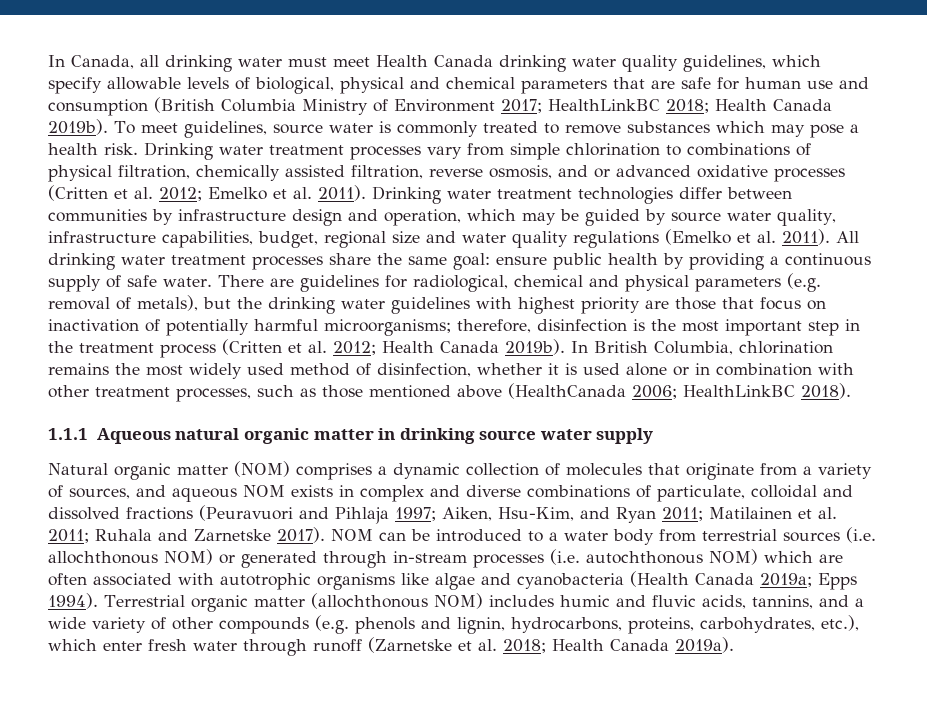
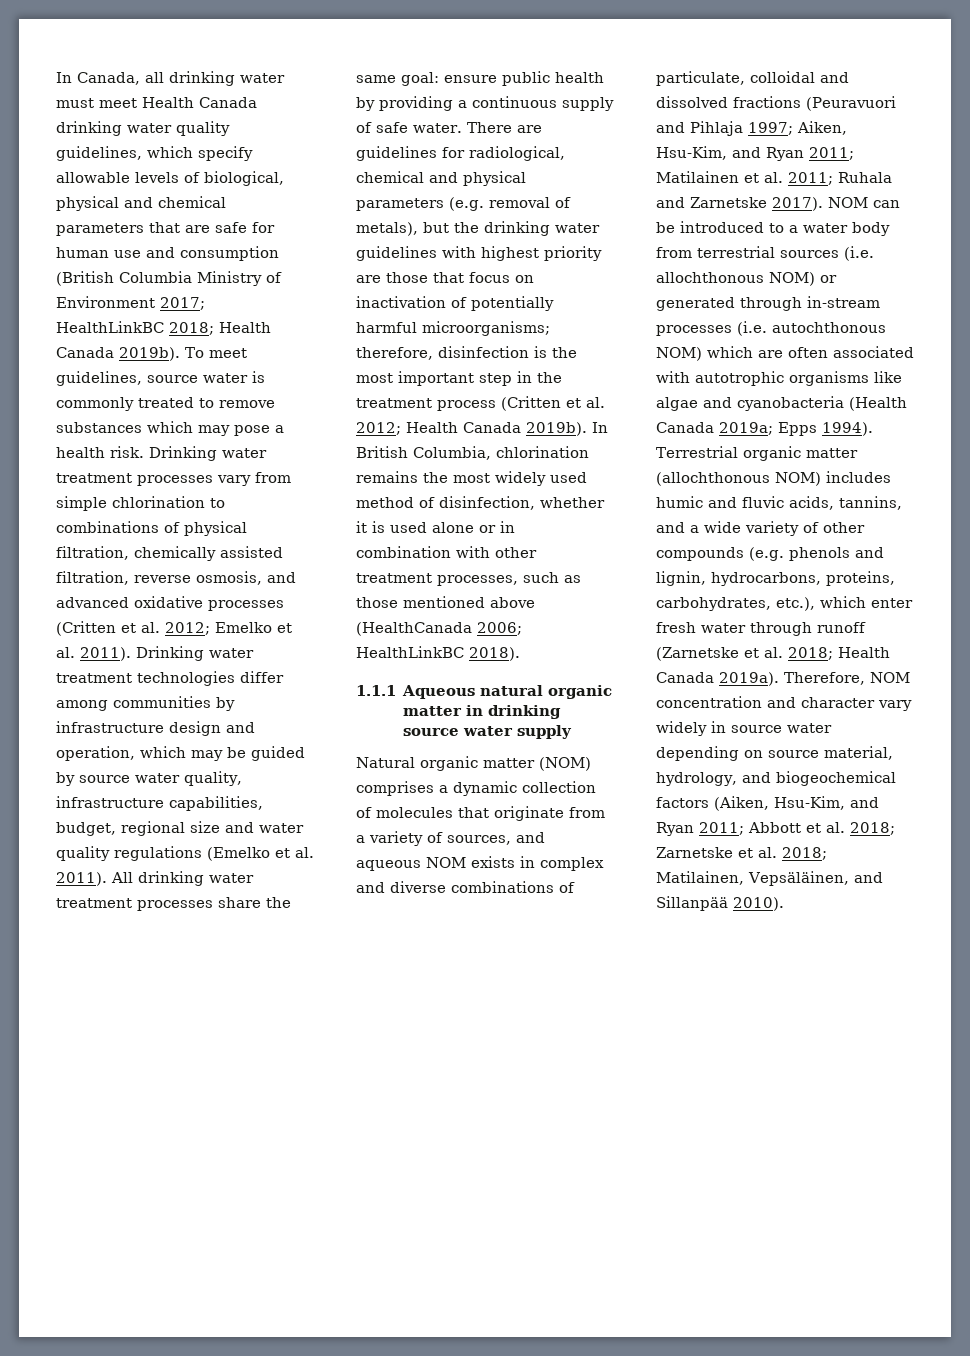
[594,168,610,178] or -> (296, 577) none
[727,187,792,199] between -> [56,700,108,711] among
(734, 645) none -> [784,672,910,685] [656,696,912,711] [656,721,832,736] [656,746,893,761] [656,771,896,786] [656,796,879,811] [656,822,895,836] [656,847,827,860] [656,871,883,886] [656,896,784,911] Therefore, NOM concentration and character vary widely in source water depending on source material, hydrology, and biogeochemical factors (Aiken, Hsu-Kim, and Ryan 2011; Abbott et al. 2018; Zarnetske et al. 2018; Matilainen, Vepsäläinen, and Sillanpää 2010).

